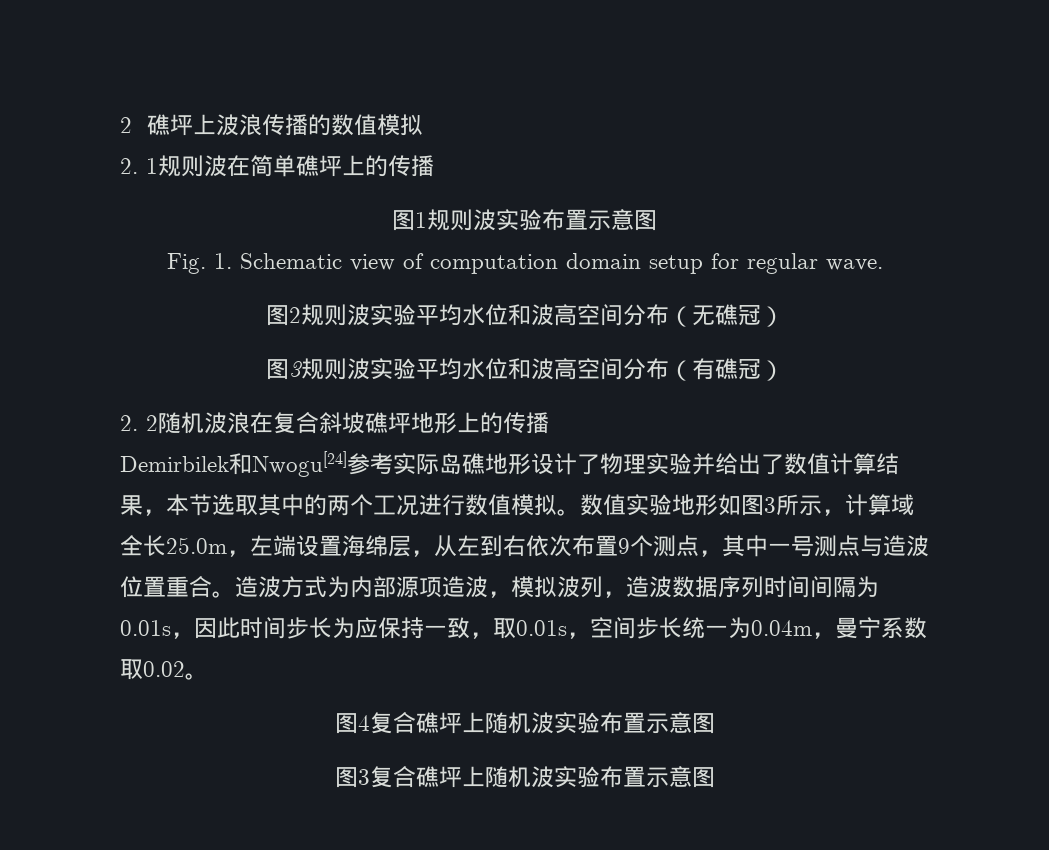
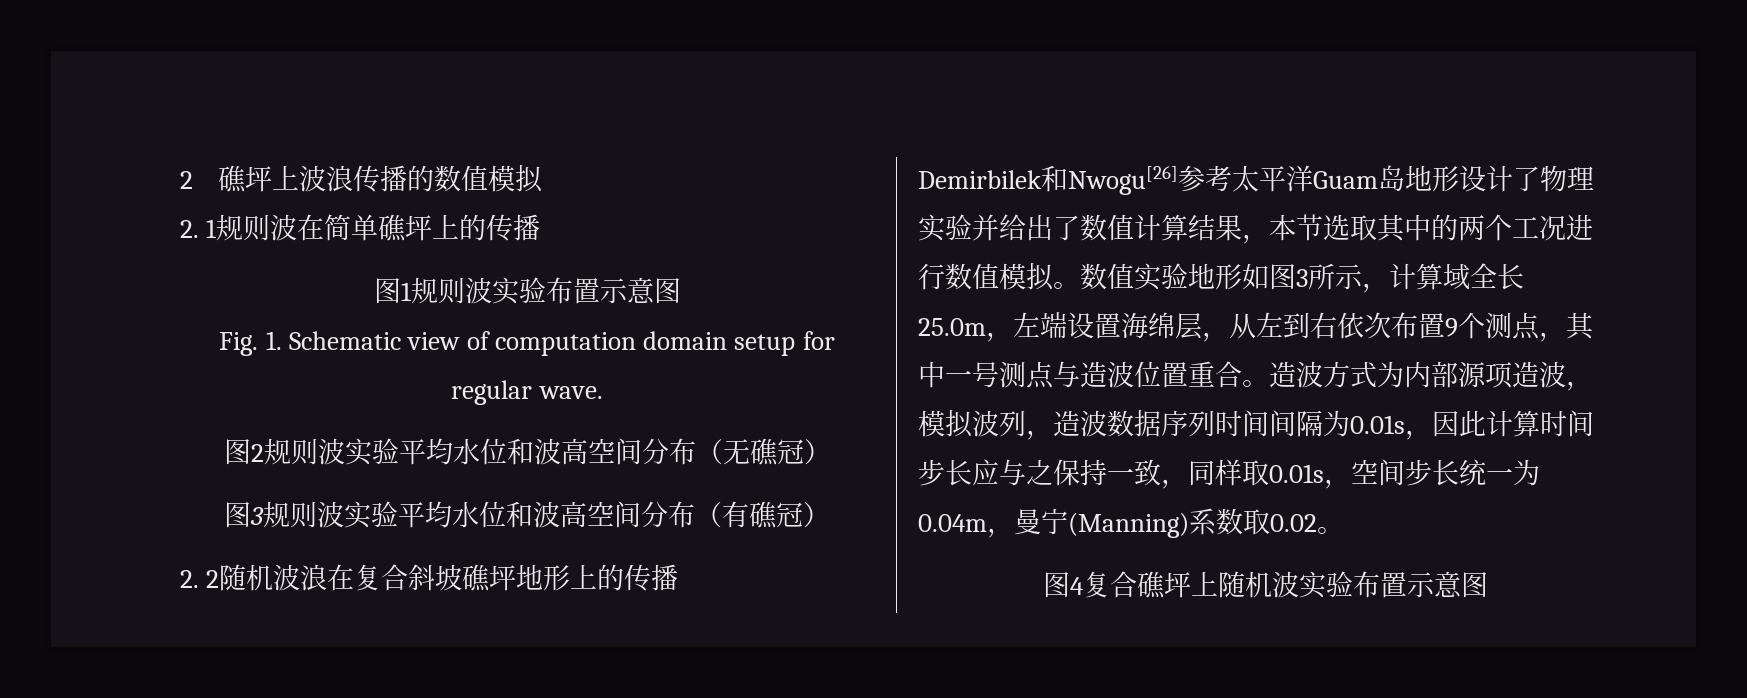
[252,451,485,477] Nwogu[24]参考实际岛礁 -> [1068,165,1405,195] Nwogu[26]参考太平洋Guam岛
(240, 627) none -> [1486,410,1540,437] 计算
[332,617,378,639] 为应 -> [972,459,1053,486] 应与之
(493, 635) none -> [1188,459,1242,486] 同样
(881, 628) none -> [1068,512,1189,538] (Manning)
[334,766,715,788] // 图3复合礁坪上随机波实验布置示意图 -> (1488, 585) none

